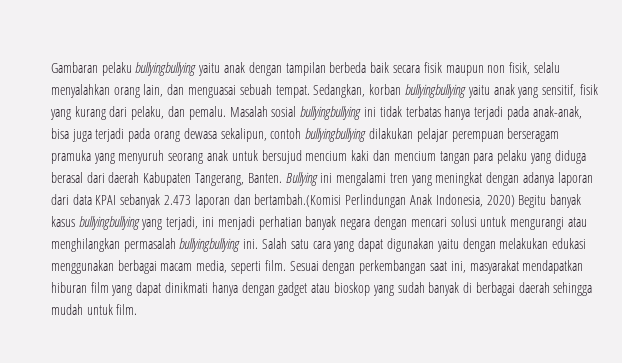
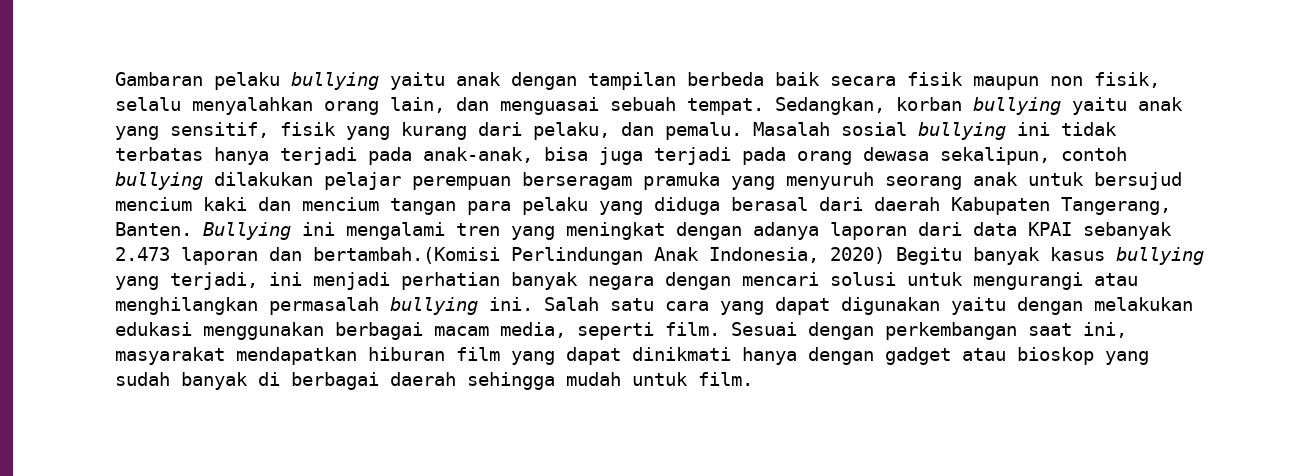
[135,62,197,76] bullyingbullying -> [291,72,380,90] bullying
[404,84,466,98] bullyingbullying -> [973,97,1062,115] bullying
[300,106,362,120] bullyingbullying -> [918,122,1007,140] bullying
[305,128,367,142] bullyingbullying -> [115,172,204,190] bullying
[78,216,140,230] bullyingbullying -> [1116,247,1205,265] bullying
[179,238,241,252] bullyingbullying -> [390,297,479,315] bullying

